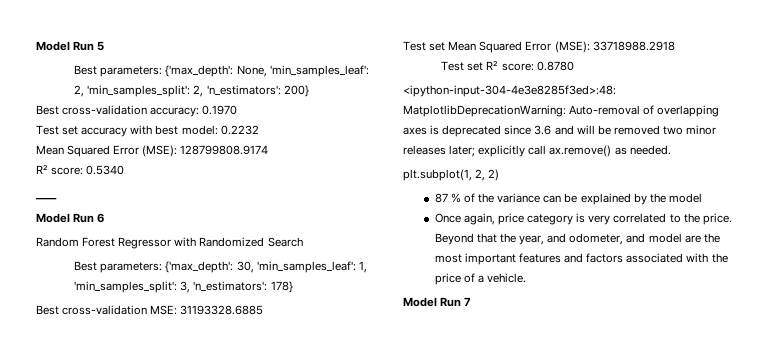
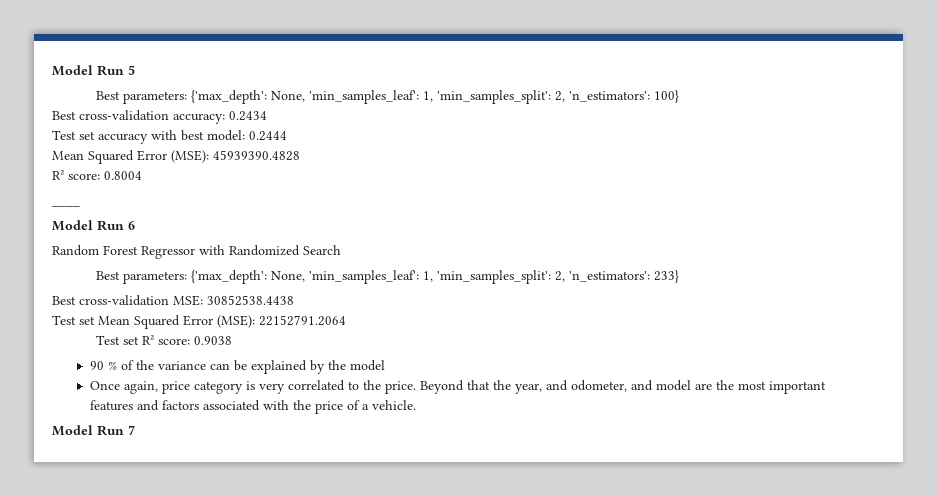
[74,85,309,97] 2, 'min_samples_split': 2, 'n_estimators': 200} -> [423,90,680,104] 1, 'min_samples_split': 2, 'n_estimators': 100}
[202,105,238,115] 0.1970 -> [229,111,267,121] 0.2434
[220,125,259,135] [36,145,269,157] [36,165,125,175] 0.2232 // Mean Squared Error (MSE): 128799808.9174 // R² score: 0.5340 -> [249,131,287,141] [52,150,300,164] [52,170,142,180] 0.2444 // Mean Squared Error (MSE): 45939390.4828 // R² score: 0.8004
[236,261,367,273] [74,281,293,293] 30, 'min_samples_leaf': 1, 'min_samples_split': 3, 'n_estimators': 178} -> [271,270,680,284] None, 'min_samples_leaf': 1, 'min_samples_split': 2, 'n_estimators': 233}
[180,305,264,315] 31193328.6885 -> [207,295,294,306] 30852538.4438
[592,41,675,51] 33718988.2918 -> [259,315,346,326] 22152791.2064
[536,61,574,71] [403,85,616,97] [403,105,720,117] [403,125,717,137] [403,145,671,157] [403,169,500,181] [434,193,448,203] 0.8780 // <ipython-input-304-4e3e8285f3ed>:48: MatplotlibDeprecationWarning: Auto-removal of overlapping axes is deprecated since 3.6 and will be removed two minor releases later; explicitly call ax.remove() as needed. // plt.subplot(1, 2, 2) // 87 -> [194,336,233,345] [89,361,104,370] 0.9038 // 90

